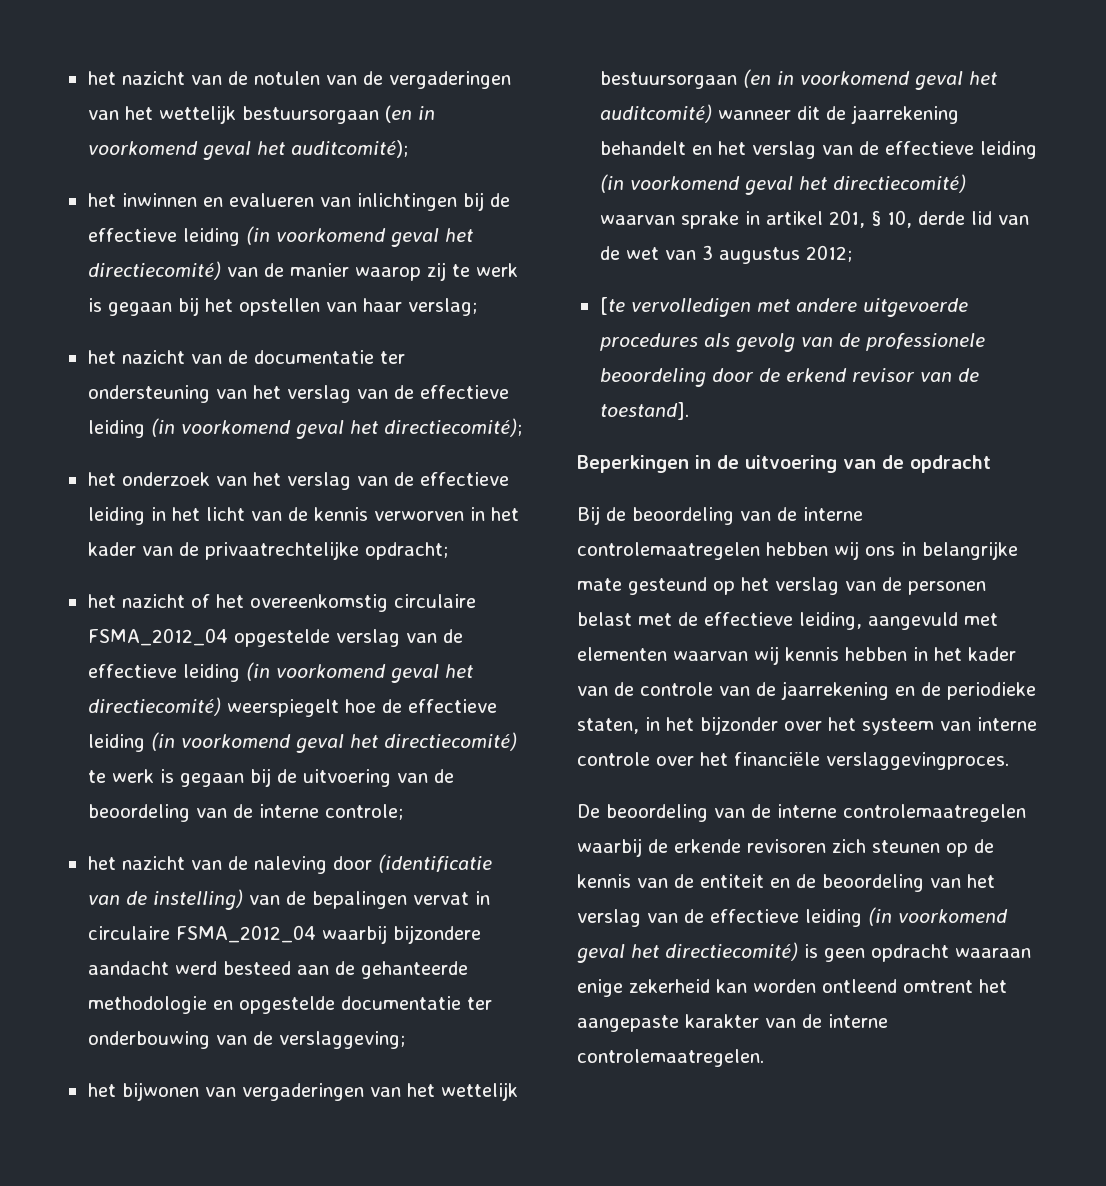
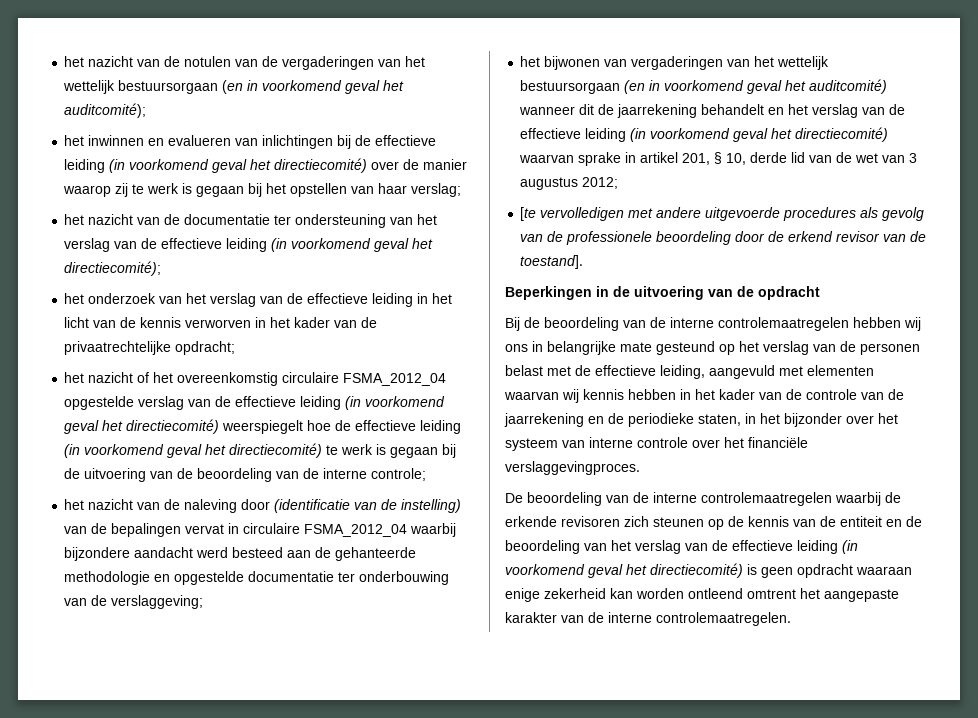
[226,267,258,277] van -> [371,161,400,170] over

